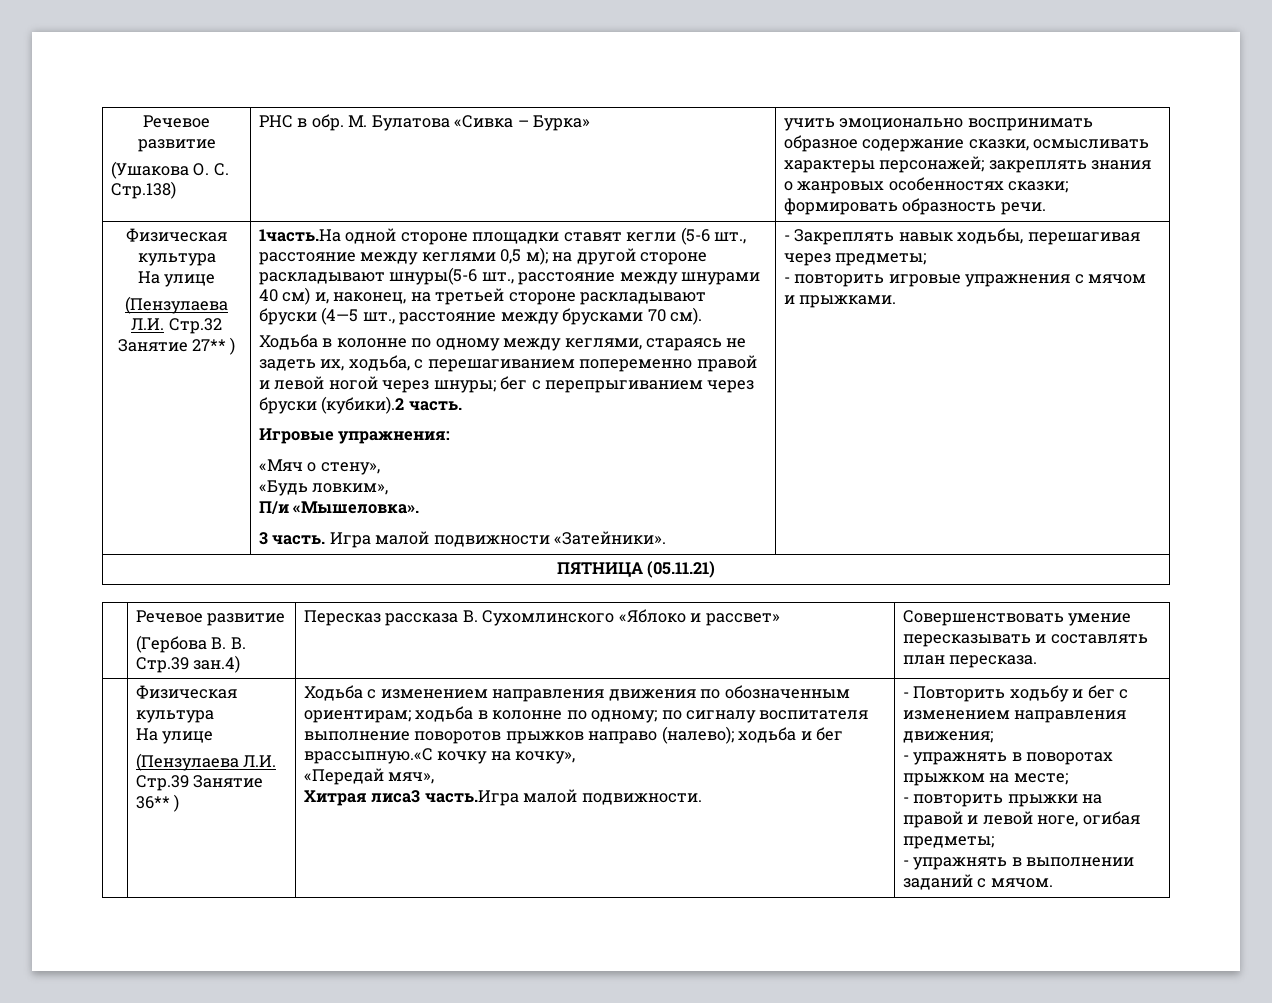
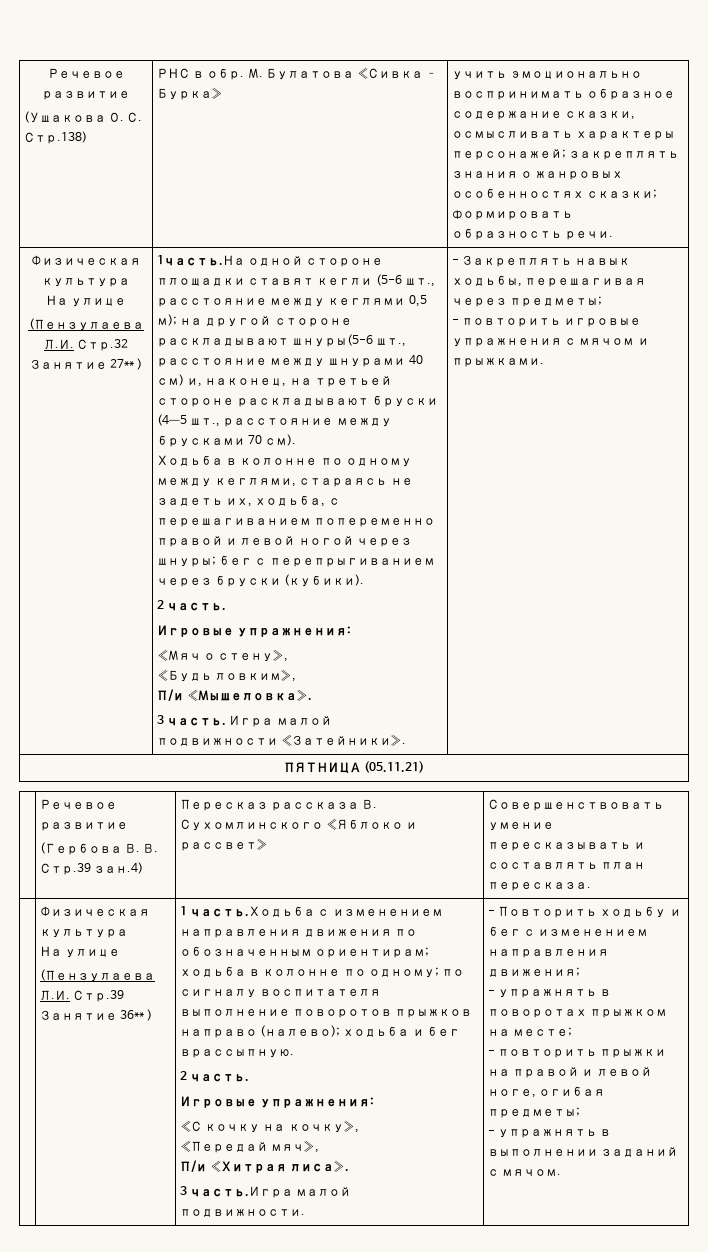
[321,396,405,414] (кубики).2 -> [284,574,365,587] [157,600,165,609] (кубики). // 2
[303,685,363,701] Ходьба -> [180,906,316,917] 1 часть.Ходьба
[303,748,433,764] врассыпную.«С -> [180,1049,295,1058] [180,1071,250,1082] [180,1096,375,1108] [180,1120,203,1133] врассыпную. // 2 часть. // Игровые упражнения: // «С
[303,790,421,806] Хитрая лиса3 -> [180,1160,350,1173] [180,1186,188,1195] П/и «Хитрая лиса». // 3

